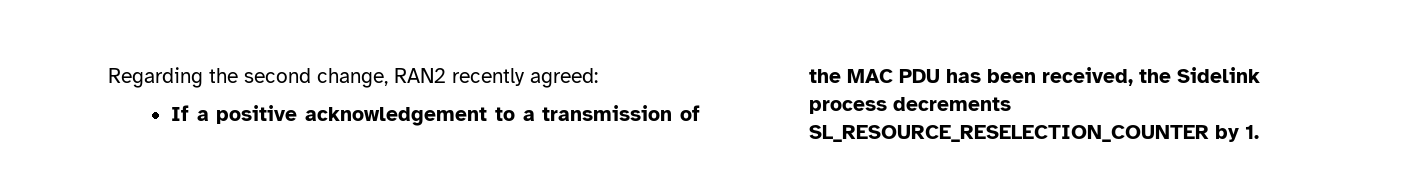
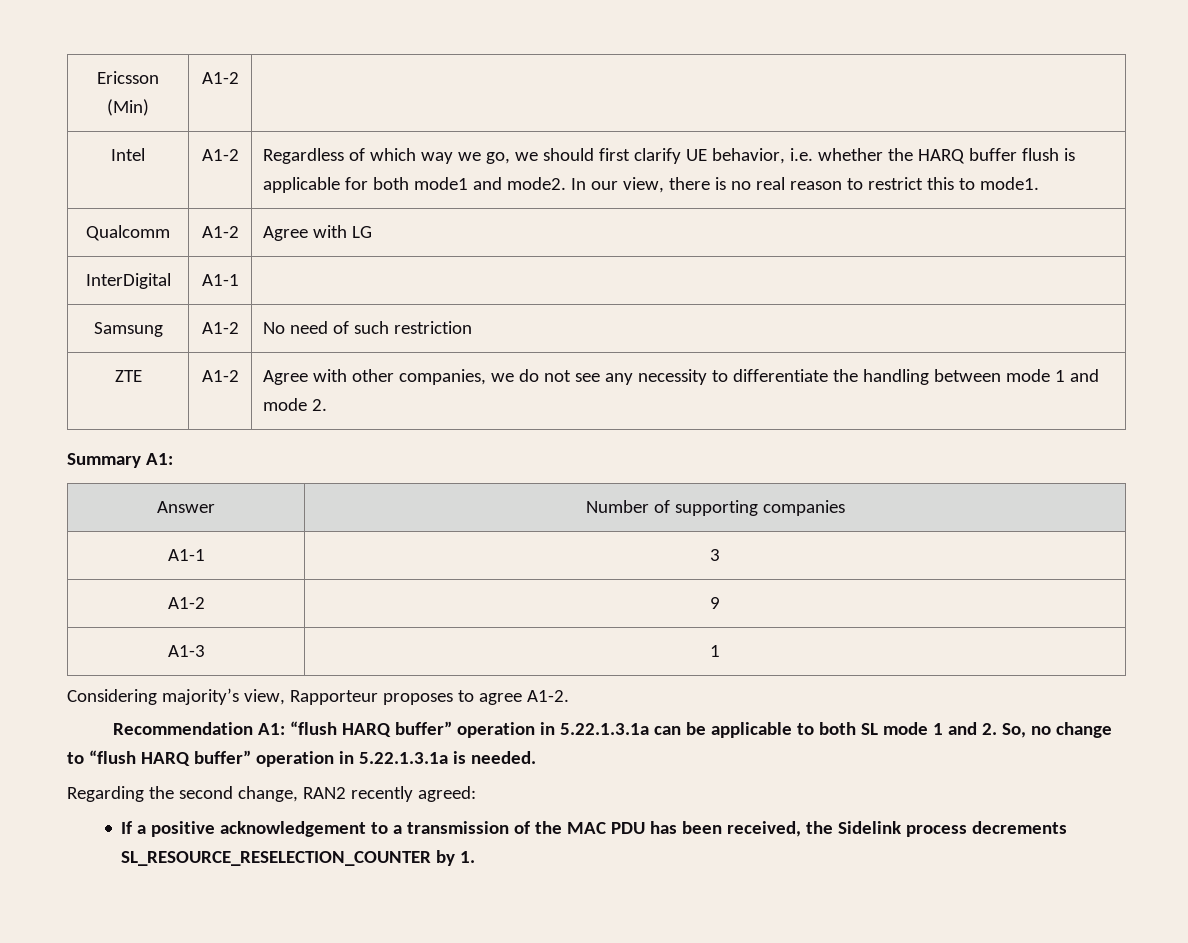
(108, 77) none -> [97,71,159,84] [107,99,149,116] [201,72,239,84] [111,148,145,161] [201,149,239,161] [263,148,1076,164] [263,177,1040,193] [86,225,170,241] [201,226,239,238] [263,225,373,241] [85,273,171,289] [201,274,239,286] [93,322,163,337] [201,322,239,334] [263,321,473,334] [114,370,142,382] [201,370,239,382] [263,369,1100,385] [263,398,328,411] [67,453,173,468] [157,501,215,513] [585,500,845,516] [167,549,205,561] [710,549,720,561] [167,597,205,609] [710,597,720,609] [167,645,205,657] [710,645,720,657] [67,688,569,705] [113,721,1112,738] [67,750,536,767] Ericsson (Min) | A1-2 | // Intel | A1-2 | Regardless of which way we go, we should first clarify UE behavior, i.e. whether the HARQ buffer flush is applicable for both mode1 and mode2. In our view, there is no real reason to restrict this to mode1. // Qualcomm | A1-2 | Agree with LG // InterDigital | A1-1 | // Samsung | A1-2 | No need of such restriction // ZTE | A1-2 | Agree with other companies, we do not see any necessity to differentiate the handling between mode 1 and mode 2. // Summary A1: // Answer | Number of supporting companies // A1-1 | 3 // A1-2 | 9 // A1-3 | 1 // Considering majority’s view, Rapporteur proposes to agree A1-2. // Recommendation A1: “flush HARQ buffer” operation in 5.22.1.3.1a can be applicable to both SL mode 1 and 2. So, no change to “flush HARQ buffer” operation in 5.22.1.3.1a is needed. //

